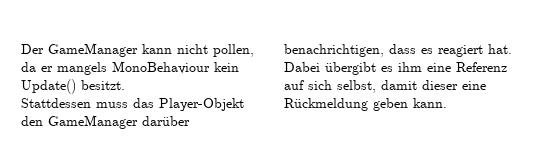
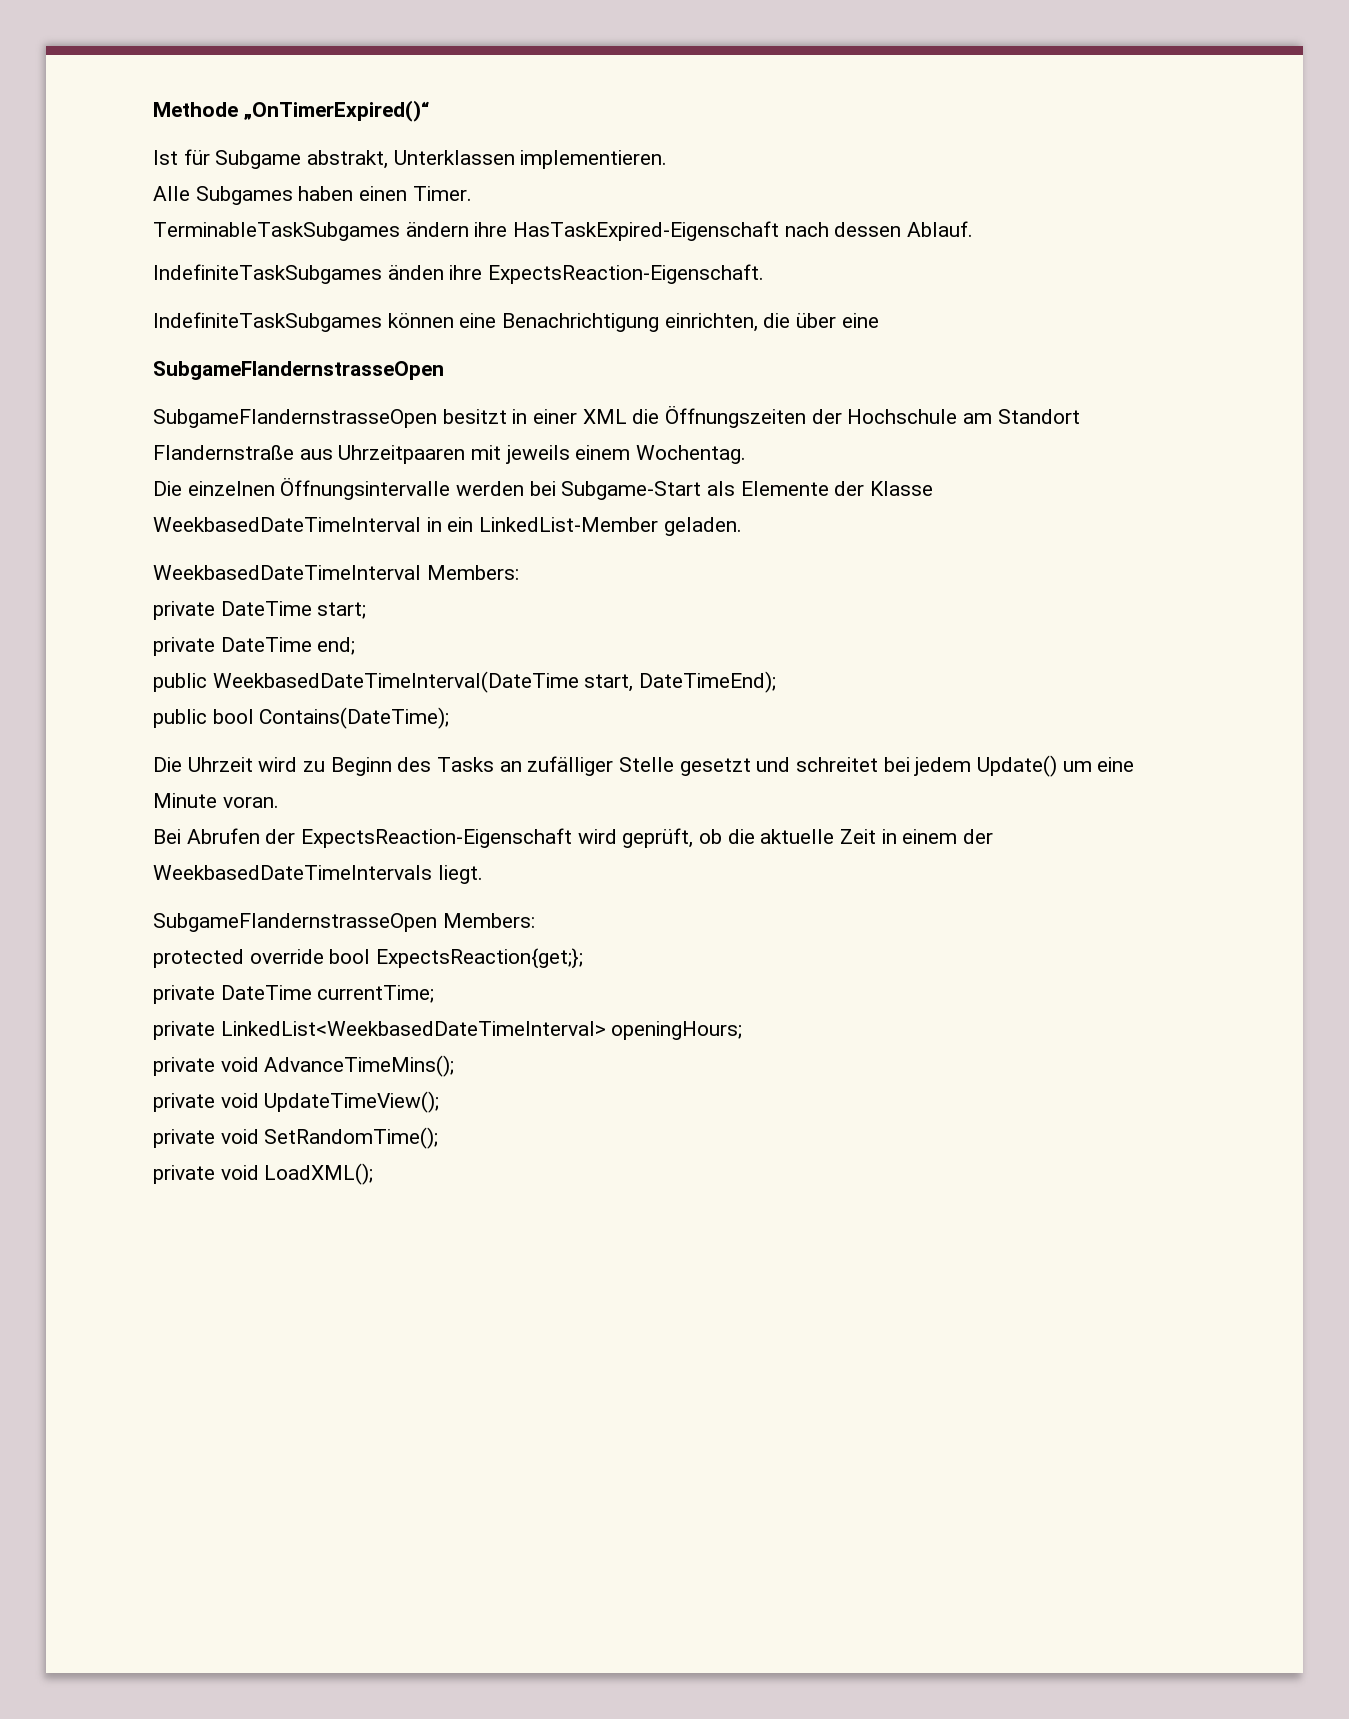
[21,43,254,57] [21,61,239,75] [21,79,125,94] [21,98,244,111] [21,115,190,129] [284,44,512,57] [284,62,507,75] [284,80,486,93] [284,98,447,111] Der GameManager kann nicht pollen, da er mangels MonoBehaviour kein Update() besitzt. // Stattdessen muss das Player-Objekt den GameManager darüber benachrichtigen, dass es reagiert hat. Dabei übergibt es ihm eine Referenz auf sich selbst, damit dieser eine Rückmeldung geben kann. -> [153,100,429,122] [153,149,668,169] [153,186,472,205] [153,221,974,241] [153,264,765,284] [153,312,879,332] [153,361,444,380] [153,406,1080,428] [153,445,747,464] [153,478,934,500] [153,517,742,536] [153,565,519,580] [153,601,367,620] [153,637,356,656] [153,671,777,693] [153,707,450,729] [153,755,1135,777] [153,793,279,808] [153,828,994,848] [153,865,483,884] [153,913,535,932] [153,948,584,969] [153,985,435,1004] [153,1021,743,1040] [153,1055,455,1077] [153,1091,440,1113] [153,1127,439,1149] [153,1163,374,1185] Methode „OnTimerExpired()“ // Ist für Subgame abstrakt, Unterklassen implementieren. // Alle Subgames haben einen Timer. // TerminableTaskSubgames ändern ihre HasTaskExpired-Eigenschaft nach dessen Ablauf. // IndefiniteTaskSubgames änden ihre ExpectsReaction-Eigenschaft. // IndefiniteTaskSubgames können eine Benachrichtigung einrichten, die über eine // SubgameFlandernstrasseOpen // SubgameFlandernstrasseOpen besitzt in einer XML die Öffnungszeiten der Hochschule am Standort Flandernstraße aus Uhrzeitpaaren mit jeweils einem Wochentag. // Die einzelnen Öffnungsintervalle werden bei Subgame-Start als Elemente der Klasse WeekbasedDateTimeInterval in ein LinkedList-Member geladen. // WeekbasedDateTimeInterval Members: // private DateTime start; // private DateTime end; // public WeekbasedDateTimeInterval(DateTime start, DateTimeEnd); // public bool Contains(DateTime); // Die Uhrzeit wird zu Beginn des Tasks an zufälliger Stelle gesetzt und schreitet bei jedem Update() um eine Minute voran. // Bei Abrufen der ExpectsReaction-Eigenschaft wird geprüft, ob die aktuelle Zeit in einem der WeekbasedDateTimeIntervals liegt. // SubgameFlandernstrasseOpen Members: // protected override bool ExpectsReaction{get;}; // private DateTime currentTime; // private LinkedList<WeekbasedDateTimeInterval> openingHours; // private void AdvanceTimeMins(); // private void UpdateTimeView(); // private void SetRandomTime(); // private void LoadXML();

